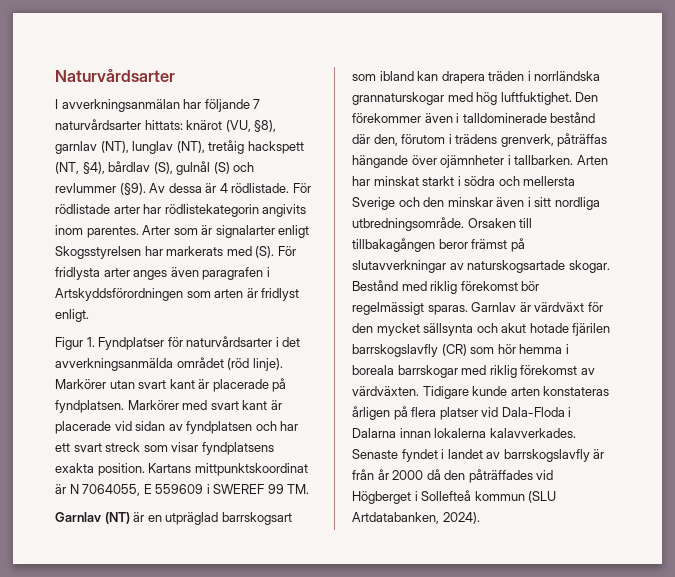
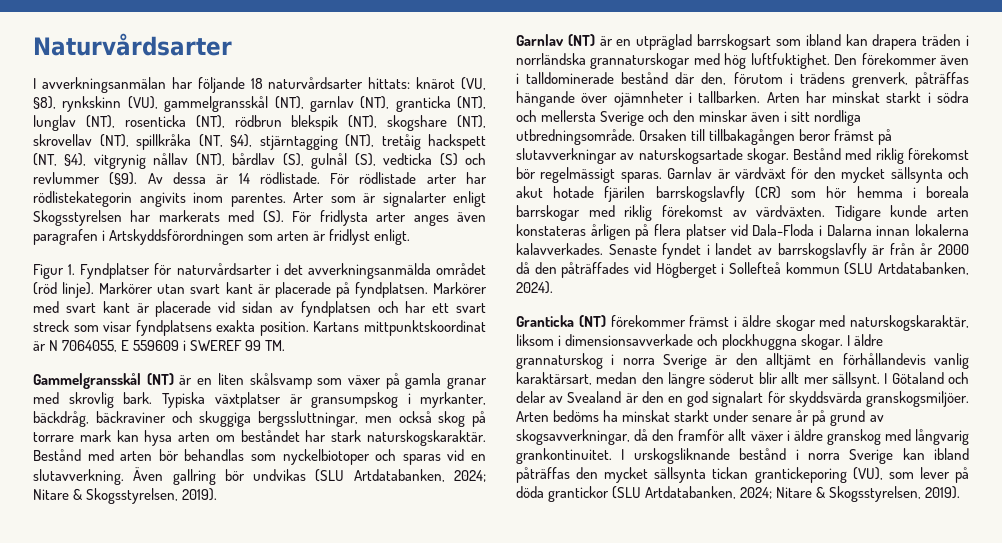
[253,99,261,109] 7 -> [250,78,263,89] 18
[55,141,174,154] garnlav (NT), lunglav -> [62,96,486,112] [33,115,486,131] [33,134,338,150] rynkskinn (VU), gammelgransskål (NT), garnlav (NT), granticka (NT), lunglav (NT), rosenticka (NT), rödbrun blekspik (NT), skogshare (NT), skrovellav (NT), spillkråka (NT, §4), stjärntagging
(105, 168) none -> [93,153,225,169] vitgrynig nållav (NT),
(211, 168) none -> [354,153,433,166] (S), vedticka
[219,183,228,193] 4 -> [238,173,250,184] 14
(310, 489) none -> [33,373,487,389] [33,392,486,408] [33,411,486,427] [33,430,486,446] [33,449,487,465] [33,467,486,485] [33,488,218,504] // Gammelgransskål (NT) är en liten skålsvamp som växer på gamla granar med skrovlig bark. Typiska växtplatser är gransumpskog i myrkanter, bäckdråg, bäckraviner och skuggiga bergssluttningar, men också skog på torrare mark kan hysa arten om beståndet har stark naturskogskaraktär. Bestånd med arten bör behandlas som nyckelbiotoper och sparas vid en slutavverkning. Även gallring bör undvikas (SLU Artdatabanken, 2024; Nitare & Skogsstyrelsen, 2019).
(480, 518) none -> [516,315,969,331] [516,334,884,350] [516,353,969,369] [516,372,970,388] [516,391,969,407] [516,410,884,426] [516,429,970,445] [516,448,969,464] [516,467,969,483] [516,486,961,502] // Granticka (NT) förekommer främst i äldre skogar med naturskogskaraktär, liksom i dimensionsavverkade och plockhuggna skogar. I äldre grannaturskog i norra Sverige är den alltjämt en förhållandevis vanlig karaktärsart, medan den längre söderut blir allt mer sällsynt. I Götaland och delar av Svealand är den en god signalart för skyddsvärda granskogsmiljöer. Arten bedöms ha minskat starkt under senare år på grund av skogsavverkningar, då den framför allt växer i äldre granskog med långvarig grankontinuitet. I urskogsliknande bestånd i norra Sverige kan ibland påträffas den mycket sällsynta tickan grantickeporing (VU), som lever på döda grantickor (SLU Artdatabanken, 2024; Nitare & Skogsstyrelsen, 2019).

